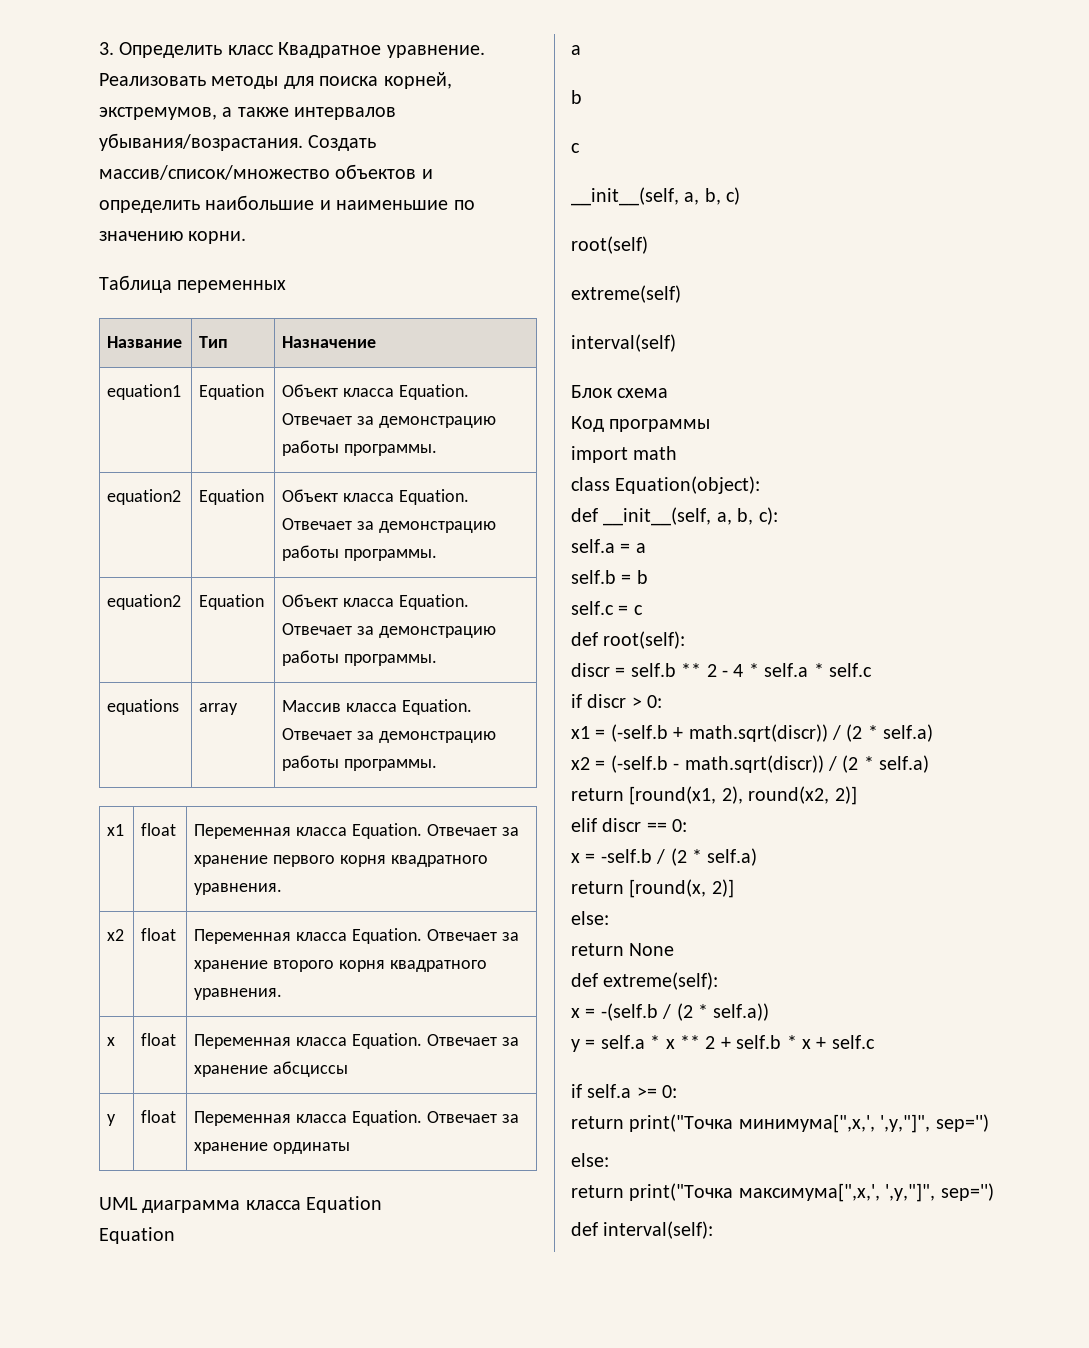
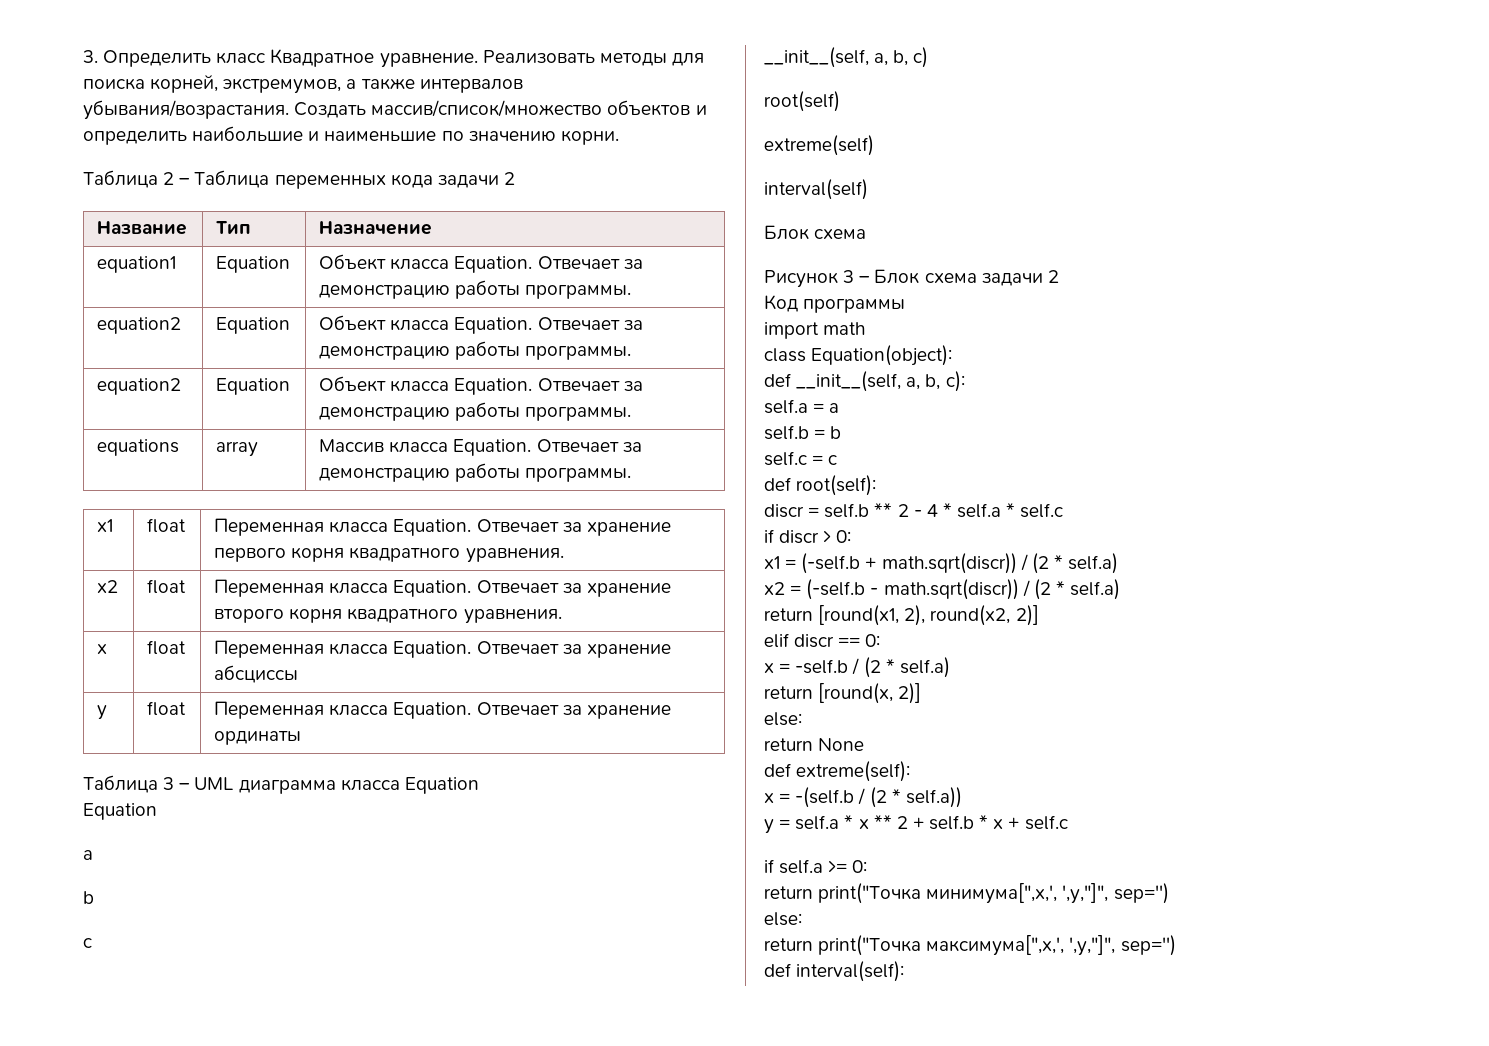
[177,280,287,293] переменных -> [163,170,515,189] 2 – Таблица переменных кода задачи 2
(351, 1148) none -> [83,775,191,793] Таблица 3 –
(669, 393) none -> [764,269,1059,288] // Рисунок 3 – Блок схема задачи 2

